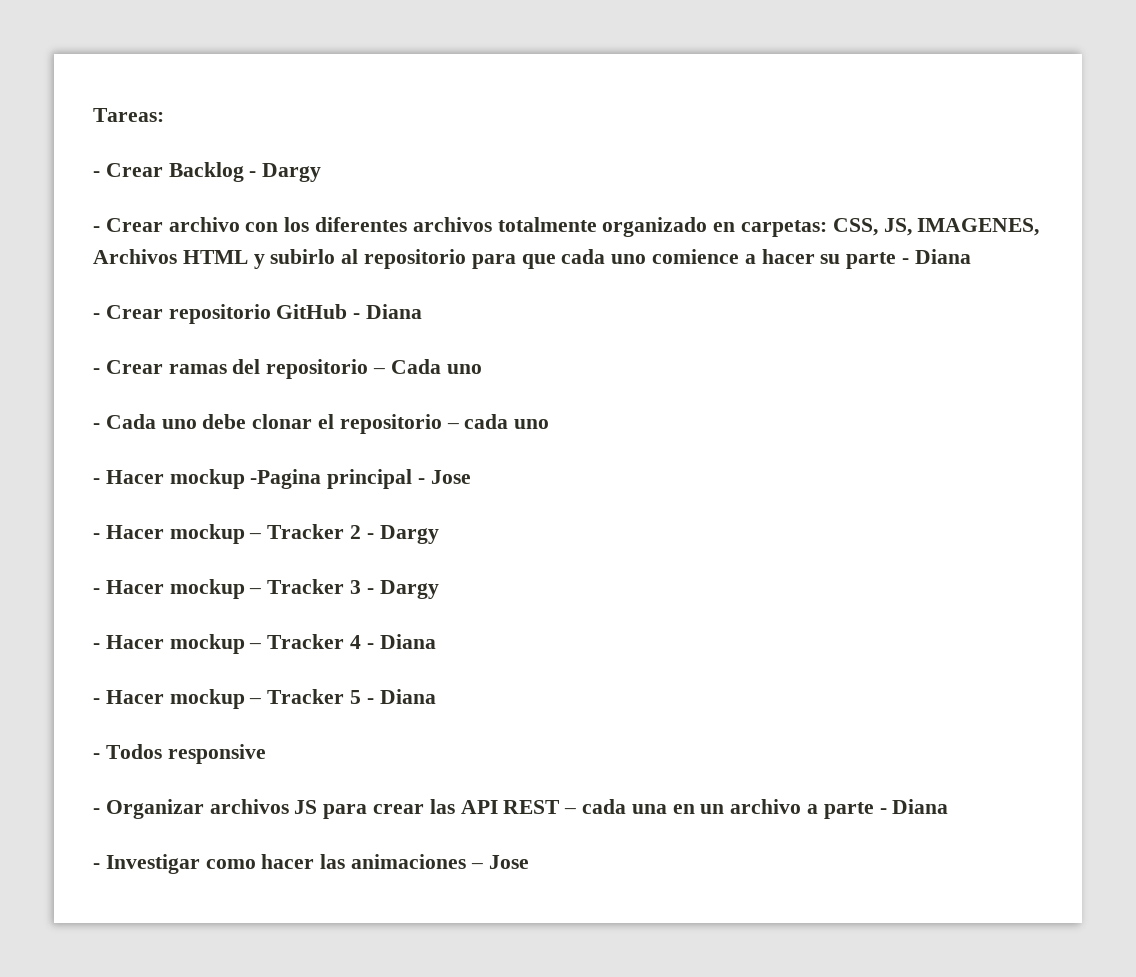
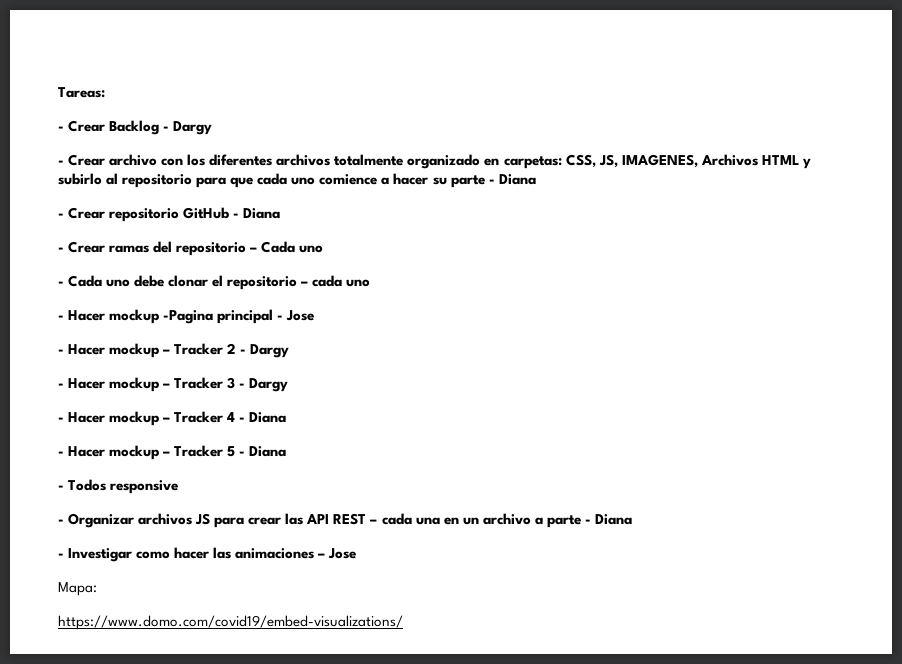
(529, 862) none -> [58,582,97,596] [58,615,403,630] // Mapa: // https://www.domo.com/covid19/embed-visualizations/

